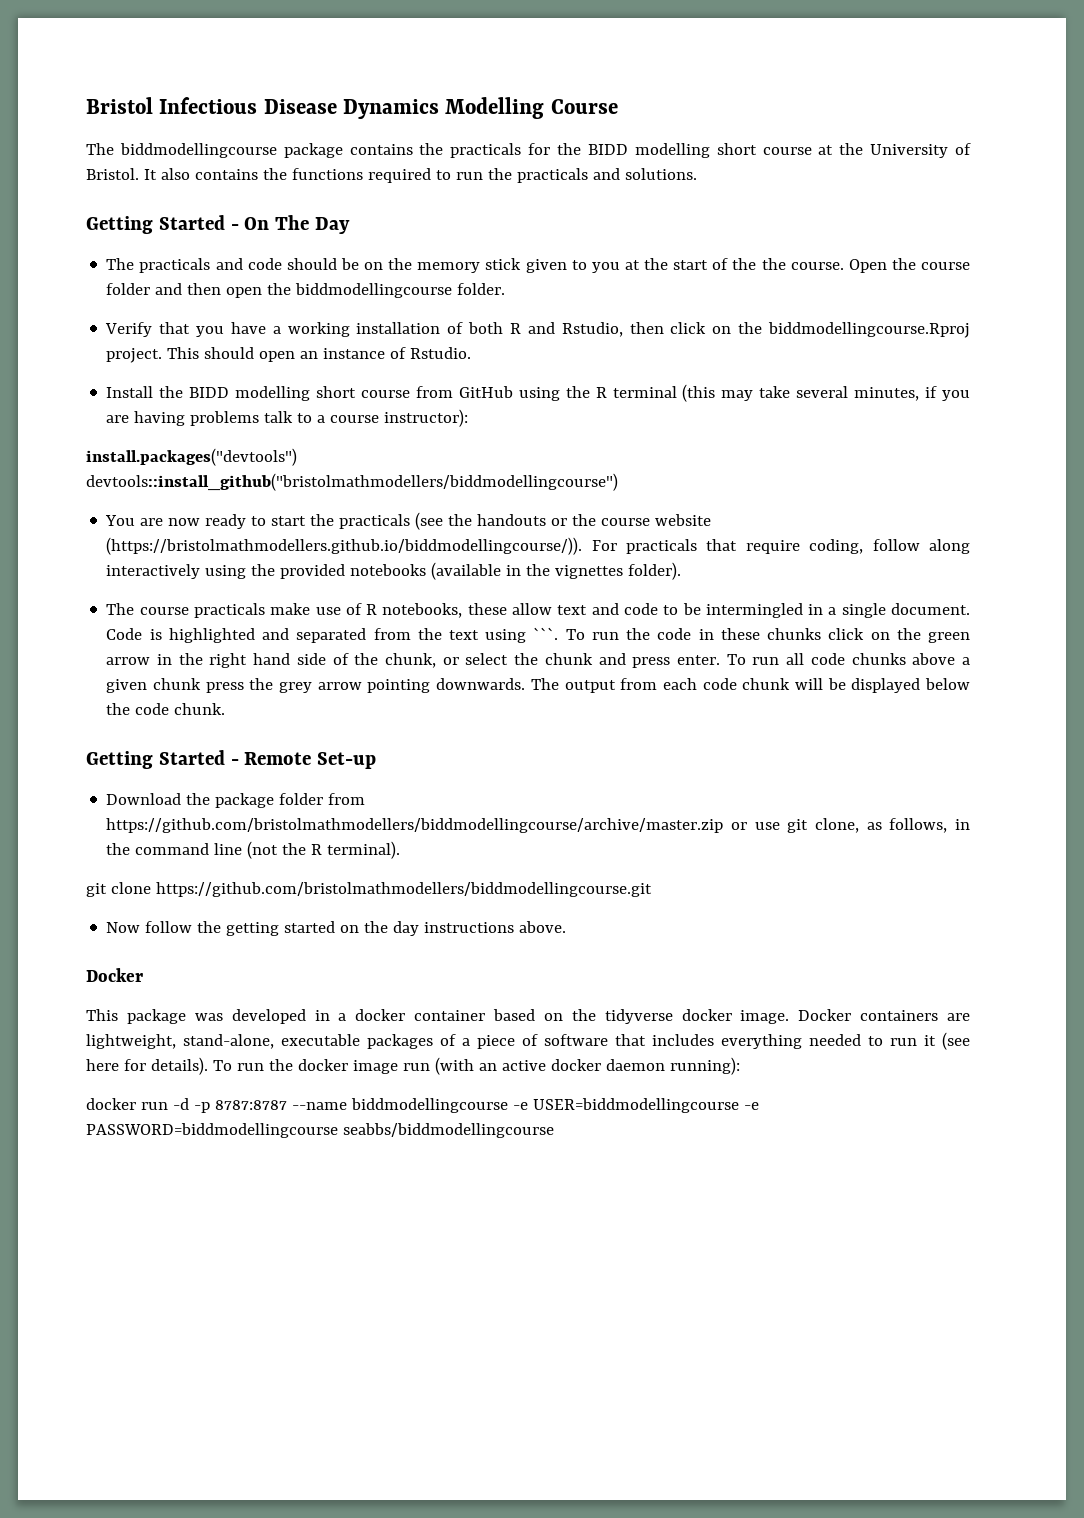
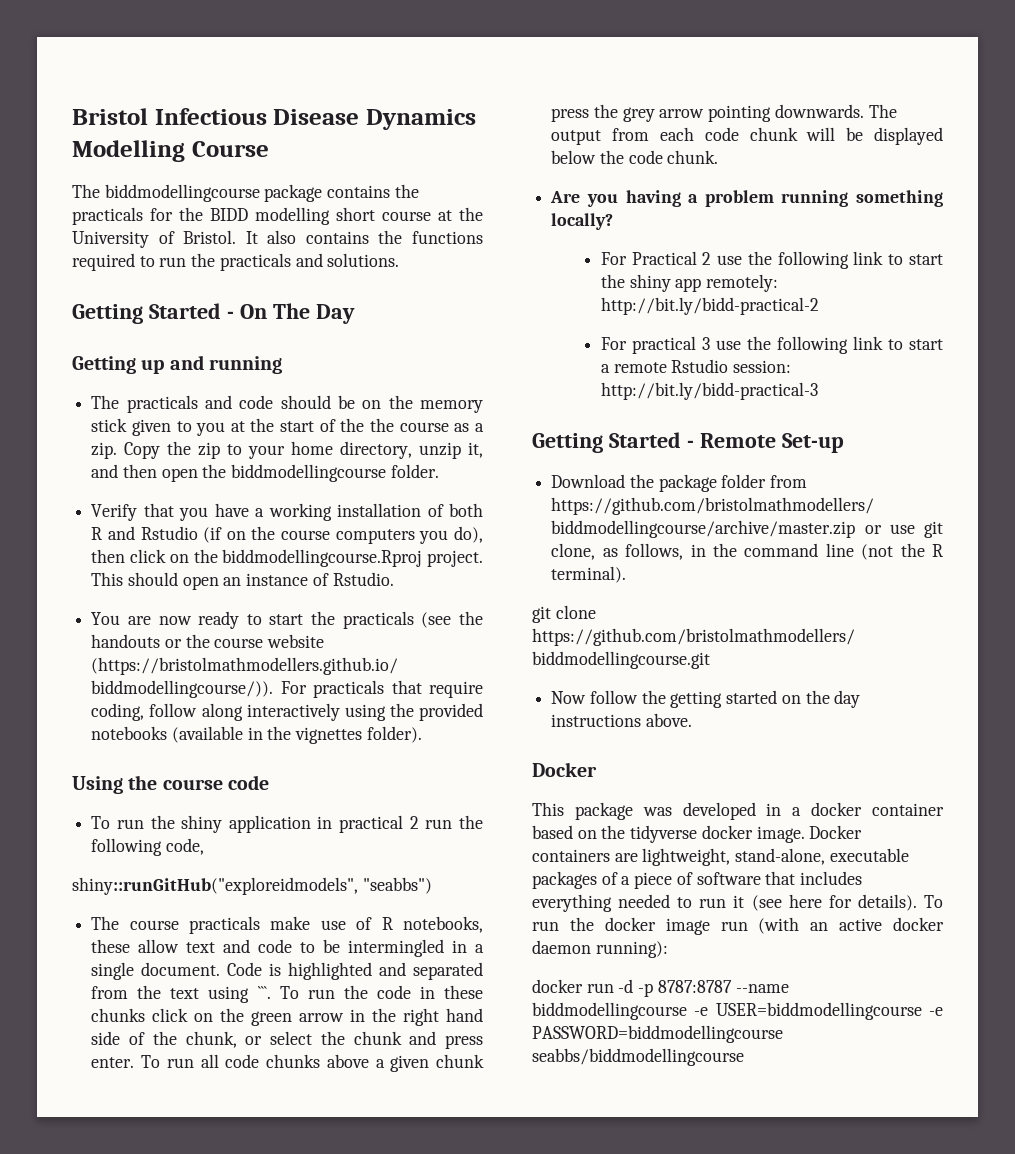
(351, 225) none -> [72,355,282,374] // Getting up and running
[790,258,971,273] [106,283,151,295] course. Open the course folder -> [399,422,484,432] [91,441,484,459] course as a zip. Copy the zip to your home directory, unzip it,
[561,322,623,337] Rstudio, -> [140,526,484,544] Rstudio (if on the course computers you do),
[106,384,970,402] [106,409,469,427] [86,448,297,466] [86,473,618,491] // Install the BIDD modelling short course from GitHub using the R terminal (this may take several minutes, if you are having problems talk to a course instructor): // install.packages("devtools") // devtools::install_github("bristolmathmodellers/biddmodellingcourse") -> (394, 579) none
(682, 571) none -> [72,775,269,794] [91,815,484,833] [91,838,204,856] [72,877,432,895] // Using the course code // To run the shiny application in practical 2 run the following code, // shiny::runGitHub("exploreidmodels", "seabbs")
(226, 709) none -> [550,190,943,207] [551,213,614,230] [600,251,943,269] [600,274,778,292] [600,297,819,315] [600,336,943,354] [600,359,791,373] [600,382,818,400] // Are you having a problem running something locally? // For Practical 2 use the following link to start the shiny app remotely: http://bit.ly/bidd-practical-2 // For practical 3 use the following link to start a remote Rstudio session: http://bit.ly/bidd-practical-3

